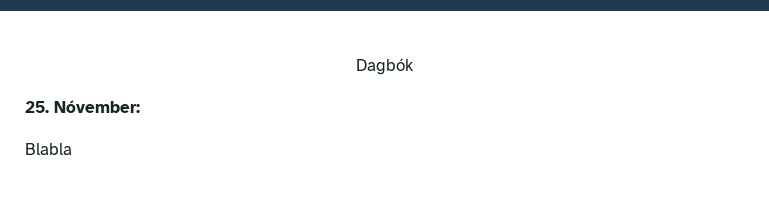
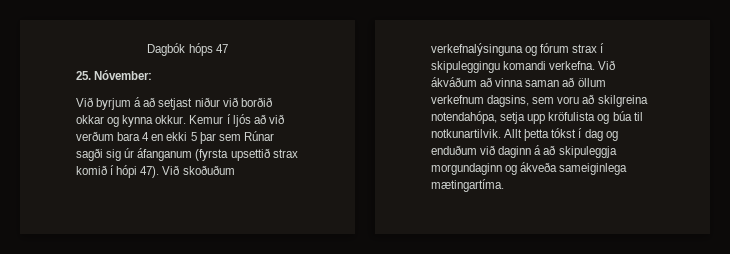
(414, 66) none -> [188,43,228,56] hóps 47
[25,143,72,155] Blabla -> [76,97,272,110] [76,114,284,127] [76,131,274,144] [76,148,298,161] [76,165,235,178] [431,43,605,56] [431,60,616,73] [431,77,606,87] [431,94,648,107] [431,111,643,124] [431,128,618,141] [431,145,617,158] [431,162,628,175] [431,179,504,192] Við byrjum á að setjast niður við borðið okkar og kynna okkur. Kemur í ljós að við verðum bara 4 en ekki 5 þar sem Rúnar sagði sig úr áfanganum (fyrsta upsettið strax komið í hópi 47). Við skoðuðum verkefnalýsinguna og fórum strax í skipuleggingu komandi verkefna. Við ákváðum að vinna saman að öllum verkefnum dagsins, sem voru að skilgreina notendahópa, setja upp kröfulista og búa til notkunartilvik. Allt þetta tókst í dag og enduðum við daginn á að skipuleggja morgundaginn og ákveða sameiginlega mætingartíma.

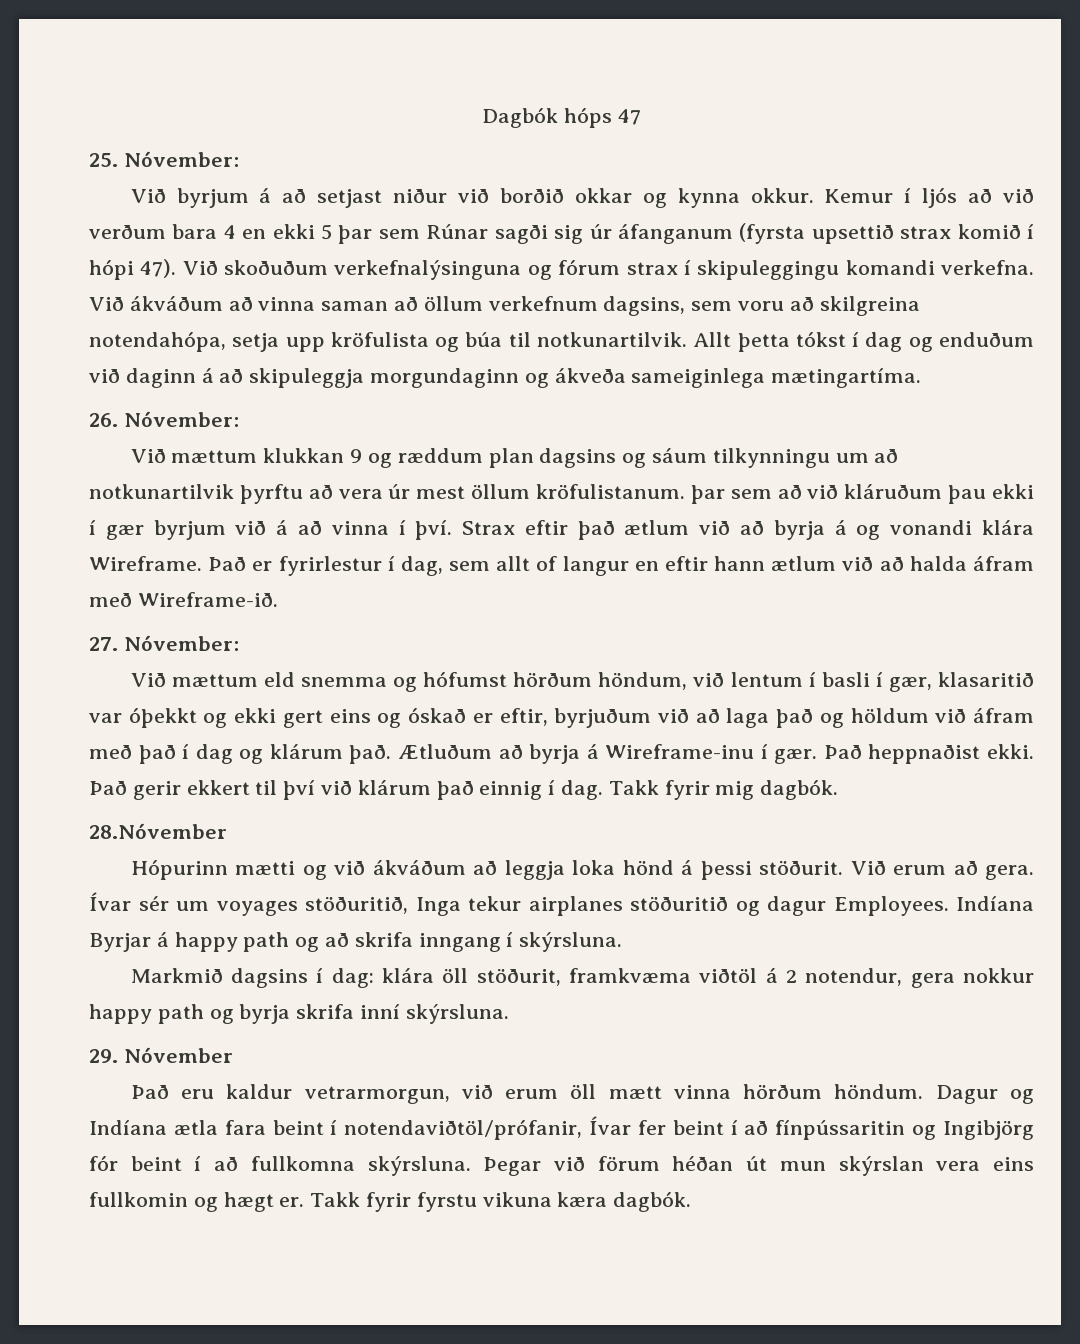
(504, 185) none -> [89,411,239,427] [130,448,899,468] [89,484,1034,504] [89,520,1034,540] [89,556,1034,576] [89,592,278,607] [89,635,239,651] [130,671,1035,692] [89,707,1034,728] [89,744,1034,764] [89,779,839,800] [89,823,227,839] [130,859,1034,880] [89,892,1034,916] [89,932,623,952] [130,968,1035,988] [89,1004,509,1024] [89,1047,233,1063] [130,1084,1034,1104] [89,1116,1034,1140] [89,1155,1034,1176] [89,1191,692,1212] // 26. Nóvember: // Við mættum klukkan 9 og ræddum plan dagsins og sáum tilkynningu um að notkunartilvik þyrftu að vera úr mest öllum kröfulistanum. þar sem að við kláruðum þau ekki í gær byrjum við á að vinna í því. Strax eftir það ætlum við að byrja á og vonandi klára Wireframe. Það er fyrirlestur í dag, sem allt of langur en eftir hann ætlum við að halda áfram með Wireframe-ið. // 27. Nóvember: // Við mættum eld snemma og hófumst hörðum höndum, við lentum í basli í gær, klasaritið var óþekkt og ekki gert eins og óskað er eftir, byrjuðum við að laga það og höldum við áfram með það í dag og klárum það. Ætluðum að byrja á Wireframe-inu í gær. Það heppnaðist ekki. Það gerir ekkert til því við klárum það einnig í dag. Takk fyrir mig dagbók. // 28.Nóvember // Hópurinn mætti og við ákváðum að leggja loka hönd á þessi stöðurit. Við erum að gera. Ívar sér um voyages stöðuritið, Inga tekur airplanes stöðuritið og dagur Employees. Indíana Byrjar á happy path og að skrifa inngang í skýrsluna. // Markmið dagsins í dag: klára öll stöðurit, framkvæma viðtöl á 2 notendur, gera nokkur happy path og byrja skrifa inní skýrsluna. // 29. Nóvember // Það eru kaldur vetrarmorgun, við erum öll mætt vinna hörðum höndum. Dagur og Indíana ætla fara beint í notendaviðtöl/prófanir, Ívar fer beint í að fínpússaritin og Ingibjörg fór beint í að fullkomna skýrsluna. Þegar við förum héðan út mun skýrslan vera eins fullkomin og hægt er. Takk fyrir fyrstu vikuna kæra dagbók.

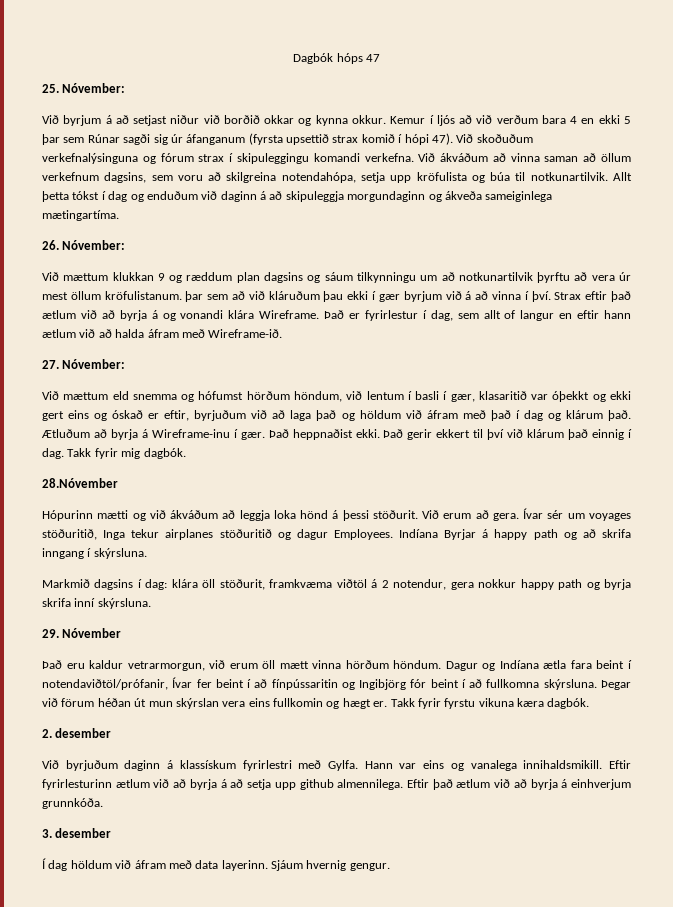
(692, 1201) none -> [42,728,112,738] [42,760,631,771] [42,779,631,790] [42,798,103,809] [42,828,112,838] [42,858,390,871] // 2. desember // Við byrjuðum daginn á klassískum fyrirlestri með Gylfa. Hann var eins og vanalega innihaldsmikill. Eftir fyrirlesturinn ætlum við að byrja á að setja upp github almennilega. Eftir það ætlum við að byrja á einhverjum grunnkóða. // 3. desember // Í dag höldum við áfram með data layerinn. Sjáum hvernig gengur.

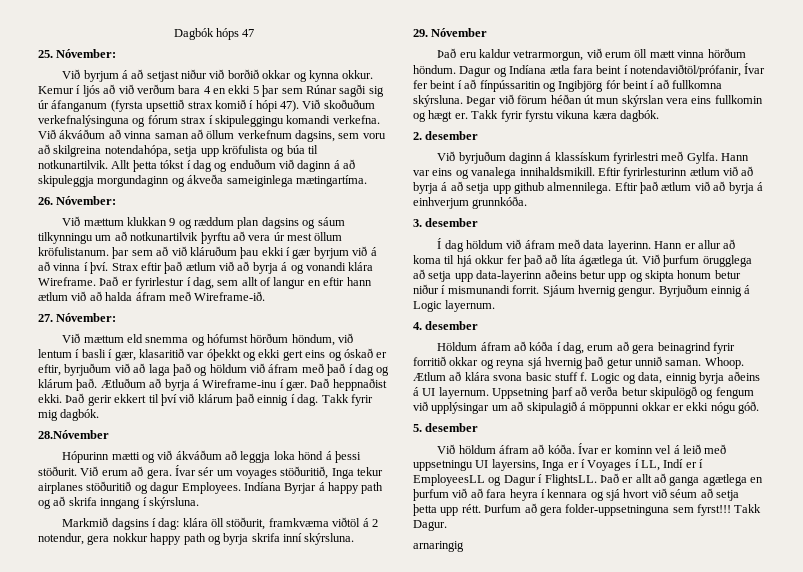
[271,860,390,871] Sjáum hvernig gengur. -> [654,239,736,249] [413,254,752,267] [413,269,741,282] [413,284,751,297] [413,300,496,312] [413,321,479,330] [437,341,735,354] [413,356,744,369] [413,371,760,384] [413,386,754,399] [413,401,760,414] [413,423,479,432] [437,443,727,454] [413,459,704,471] [413,473,764,486] [413,488,739,501] [413,503,762,516] [413,520,447,531] [413,541,464,552] Hann er allur að koma til hjá okkur fer það að líta ágætlega út. Við þurfum örugglega að setja upp data-layerinn aðeins betur upp og skipta honum betur niður í mismunandi forrit. Sjáum hvernig gengur. Byrjuðum einnig á Logic layernum. // 4. desember // Höldum áfram að kóða í dag, erum að gera beinagrind fyrir forritið okkar og reyna sjá hvernig það getur unnið saman. Whoop. Ætlum að klára svona basic stuff f. Logic og data, einnig byrja aðeins á UI layernum. Uppsetning þarf að verða betur skipulögð og fengum við upplýsingar um að skipulagið á möppunni okkar er ekki nógu góð. // 5. desember // Við höldum áfram að kóða. Ívar er kominn vel á leið með uppsetningu UI layersins, Inga er í Voyages í LL, Indí er í EmployeesLL og Dagur í FlightsLL. Það er allt að ganga agætlega en þurfum við að fara heyra í kennara og sjá hvort við séum að setja þetta upp rétt. Þurfum að gera folder-uppsetninguna sem fyrst!!! Takk Dagur. // arnaringig

